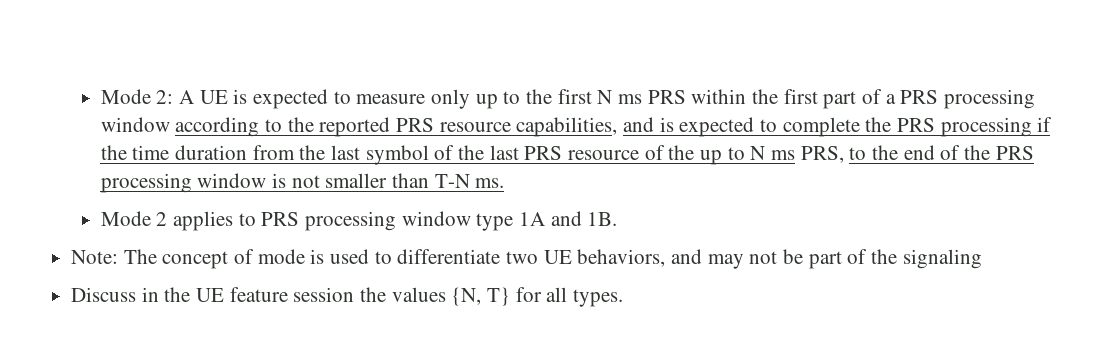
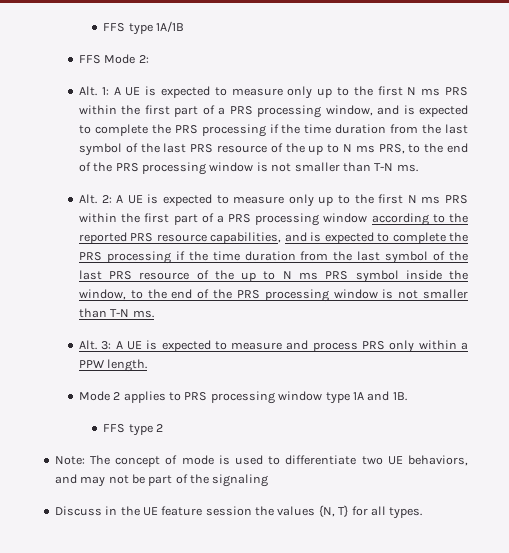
[100,89,151,104] Mode -> [103,21,184,35] [78,54,149,64] [78,86,468,99] [78,105,468,118] [78,124,468,137] [78,143,468,156] [78,162,418,175] [78,194,97,204] FFS type 1A/1B // FFS Mode 2: // Alt. 1: A UE is expected to measure only up to the first N ms PRS within the first part of a PRS processing window, and is expected to complete the PRS processing if the time duration from the last symbol of the last PRS resource of the up to N ms PRS, to the end of the PRS processing window is not smaller than T-N ms. // Alt.
[800,146,844,163] PRS, -> [325,270,469,283] [78,289,126,300] PRS symbol inside the window,
(505, 183) none -> [78,340,468,353] [78,359,148,372] // Alt. 3: A UE is expected to measure and process PRS only within a PPW length.
(618, 219) none -> [103,424,163,436] // FFS type 2

